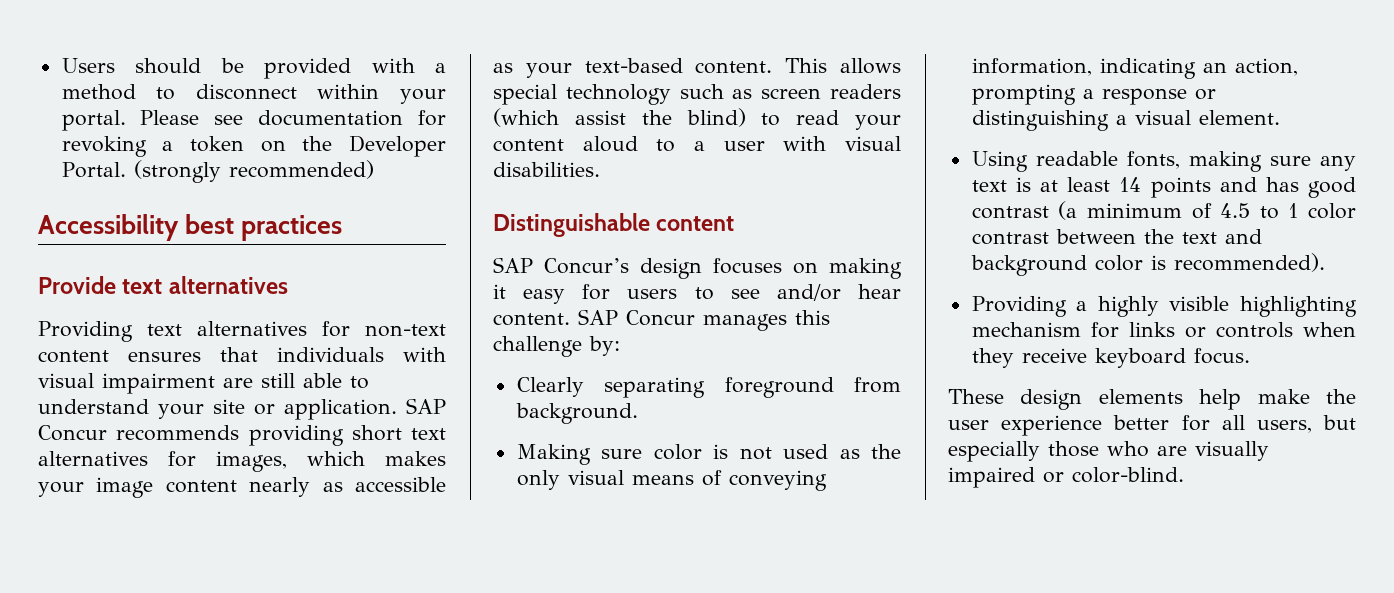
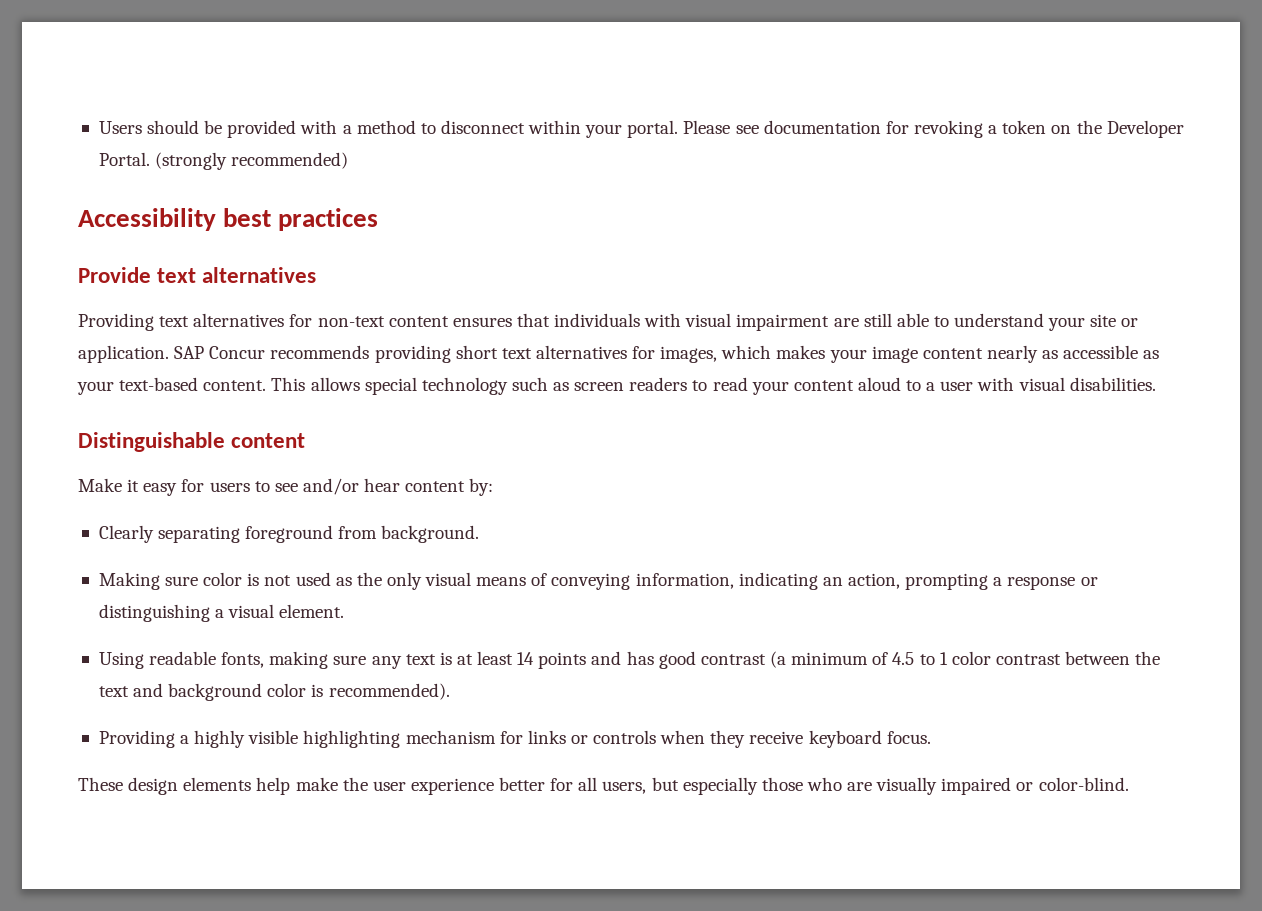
[493,108,746,127] (which assist the blind) -> (688, 384) none
[493,257,902,279] SAP Concur’s design focuses on making -> [78,478,122,492] Make
[493,309,830,331] [493,336,582,357] content. SAP Concur manages this challenge -> [405,481,466,492] content

